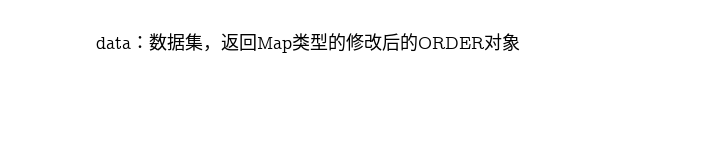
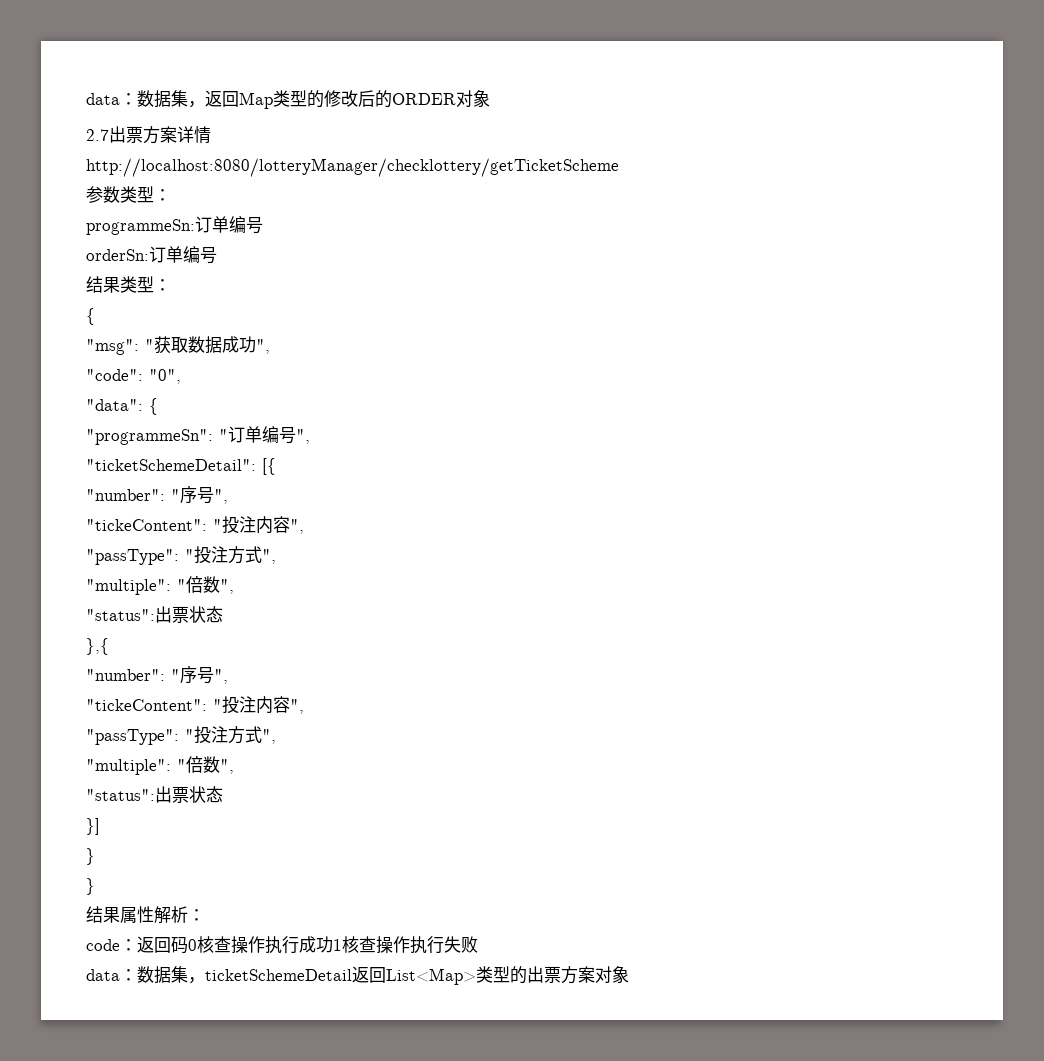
(520, 42) none -> [86,126,211,144] [86,158,619,177] [86,186,171,203] [86,216,263,235] [86,246,217,264] [86,276,171,293] [86,308,95,325] [86,336,270,355] [86,369,181,384] [86,398,158,415] [86,426,310,445] [86,458,276,475] [86,486,228,504] [86,516,304,534] [86,546,276,565] [86,576,234,595] [86,606,223,623] [86,638,109,655] [86,666,228,684] [86,696,304,714] [86,726,276,745] [86,756,234,775] [86,786,223,803] [86,818,100,835] [86,848,95,865] [86,878,95,895] [86,906,205,924] [86,936,478,954] [86,966,629,985] // 2.7出票方案详情 // http://localhost:8080/lotteryManager/checklottery/getTicketScheme // 参数类型： // programmeSn:订单编号 // orderSn:订单编号 // 结果类型： // { // "msg": "获取数据成功", // "code": "0", // "data": { // "programmeSn": "订单编号", // "ticketSchemeDetail": [{ // "number": "序号", // "tickeContent": "投注内容", // "passType": "投注方式", // "multiple": "倍数", // "status":出票状态 // },{ // "number": "序号", // "tickeContent": "投注内容", // "passType": "投注方式", // "multiple": "倍数", // "status":出票状态 // }] // } // } // 结果属性解析： // code：返回码0核查操作执行成功1核查操作执行失败 // data：数据集，ticketSchemeDetail返回List<Map>类型的出票方案对象

